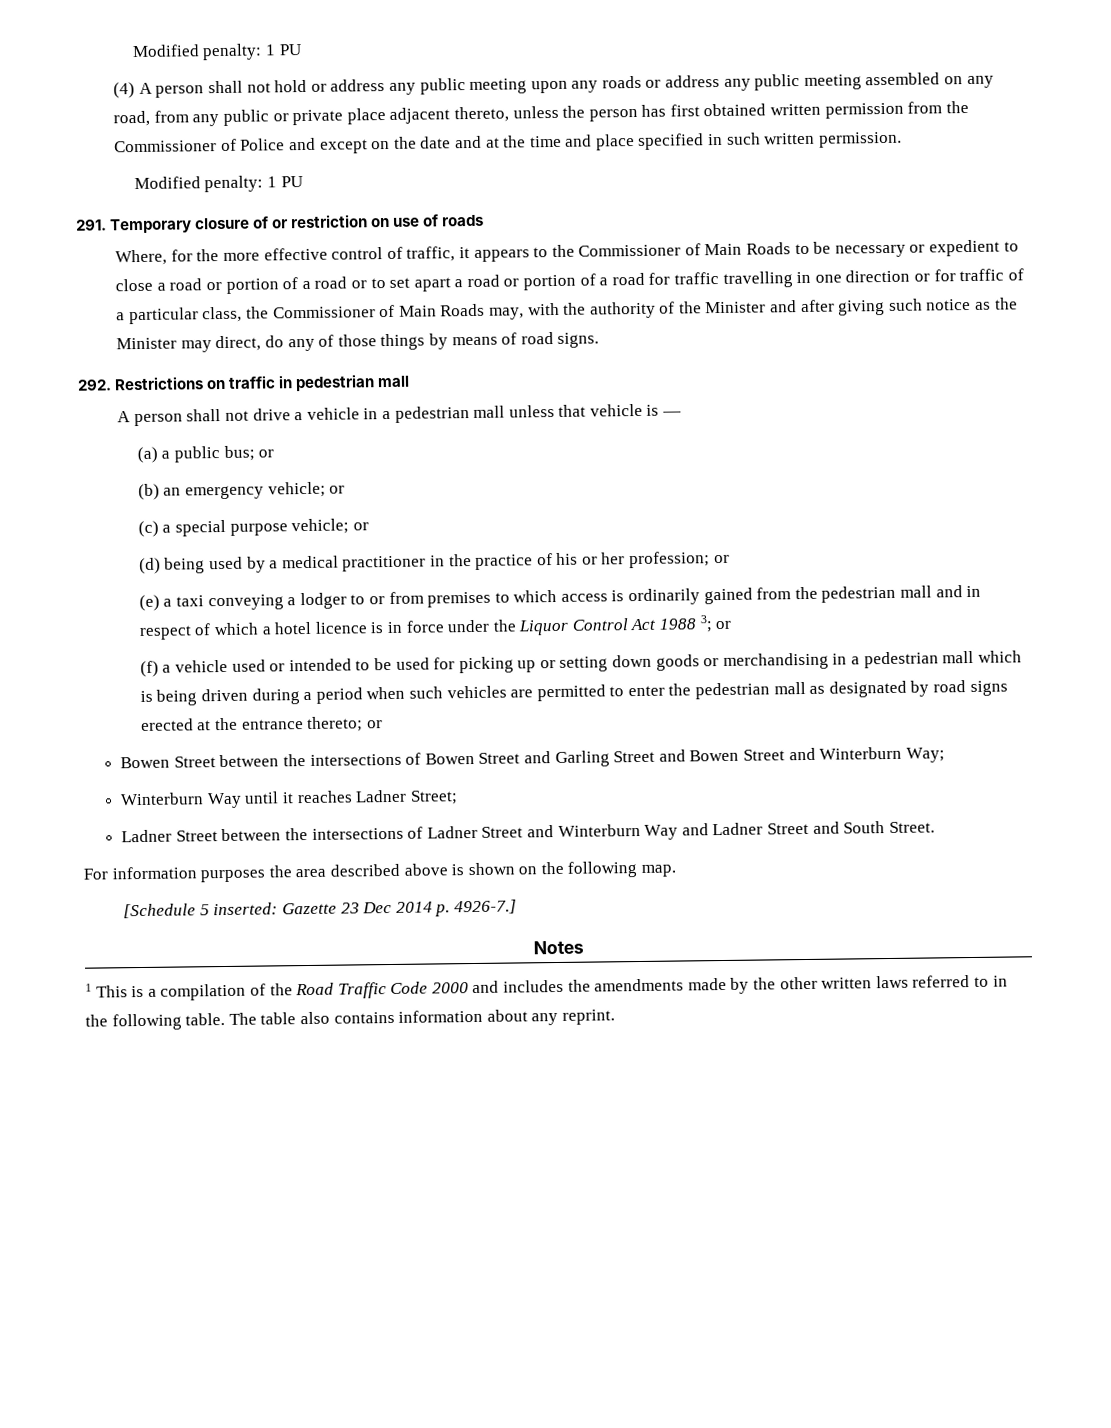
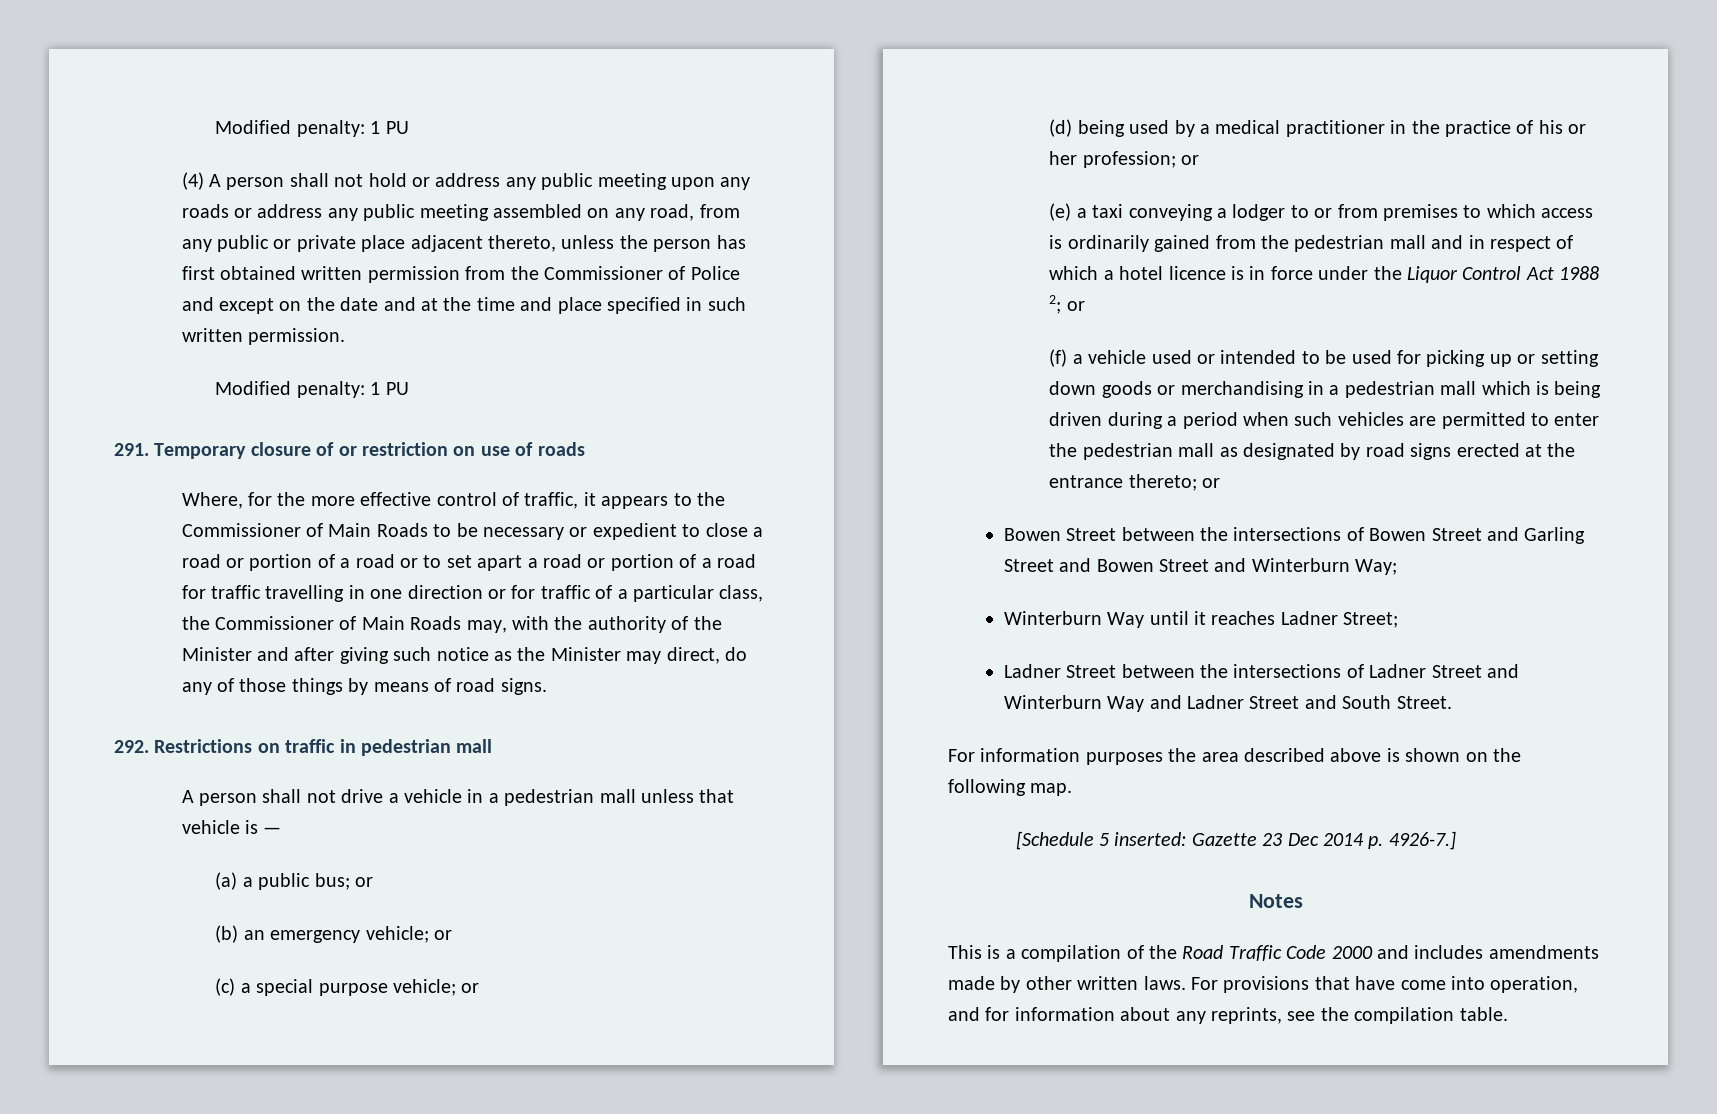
[699,615,713,633] 3; -> [1049,295,1062,314] 2;
[85,983,92,992] 1 -> (1303, 901) none
[567,979,591,992] the -> (1484, 952) none
[753,977,777,990] the -> (1021, 984) none
[875,975,1008,989] [85,1009,615,1031] laws referred to in the following table. The table also contains information about any reprint. -> [1143,976,1579,993] [948,1007,1508,1024] laws. For provisions that have come into operation, and for information about any reprints, see the compilation table.

